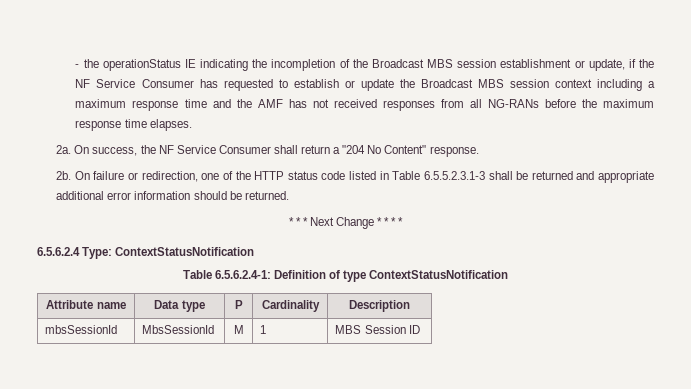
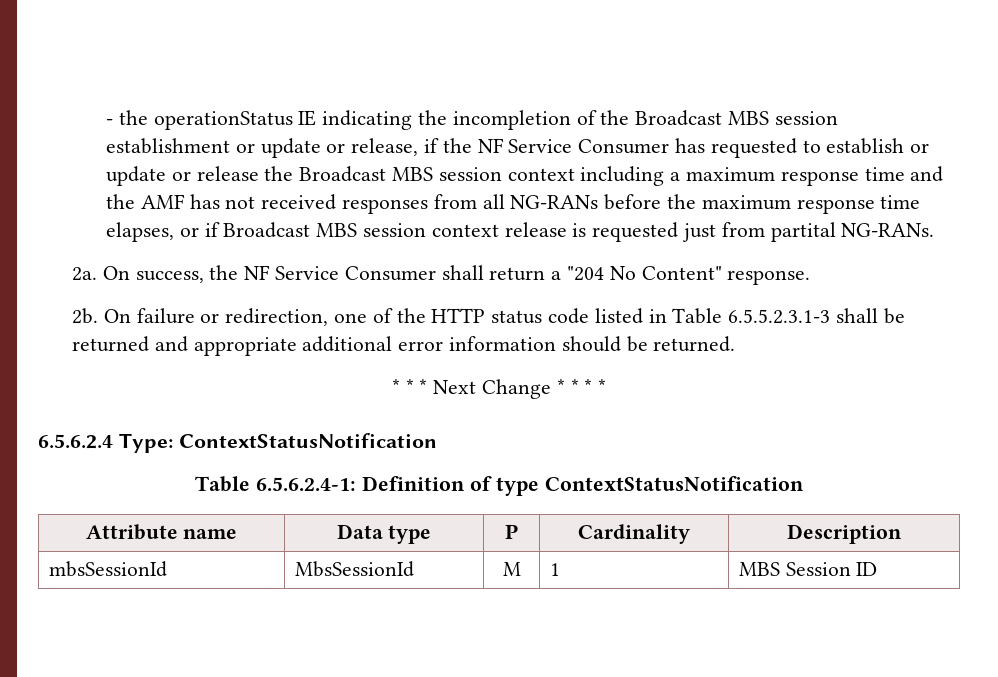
[588,59,625,71] update, -> [260,138,419,158] update or release,
(394, 85) none -> [171,166,259,181] or release
[149,119,192,131] elapses. -> [105,222,935,242] elapses, or if Broadcast MBS session context release is requested just from partital NG-RANs.

